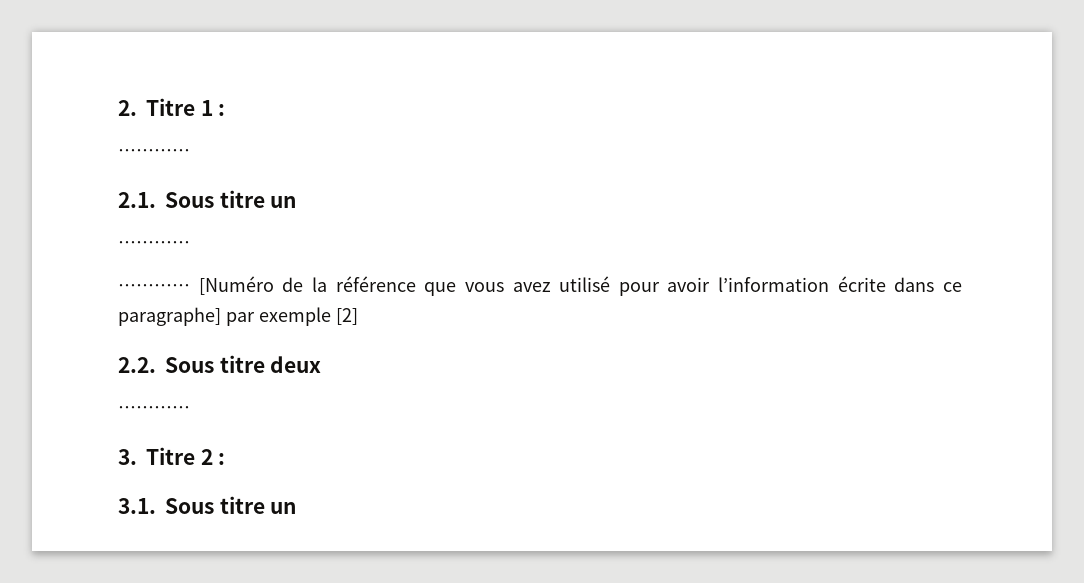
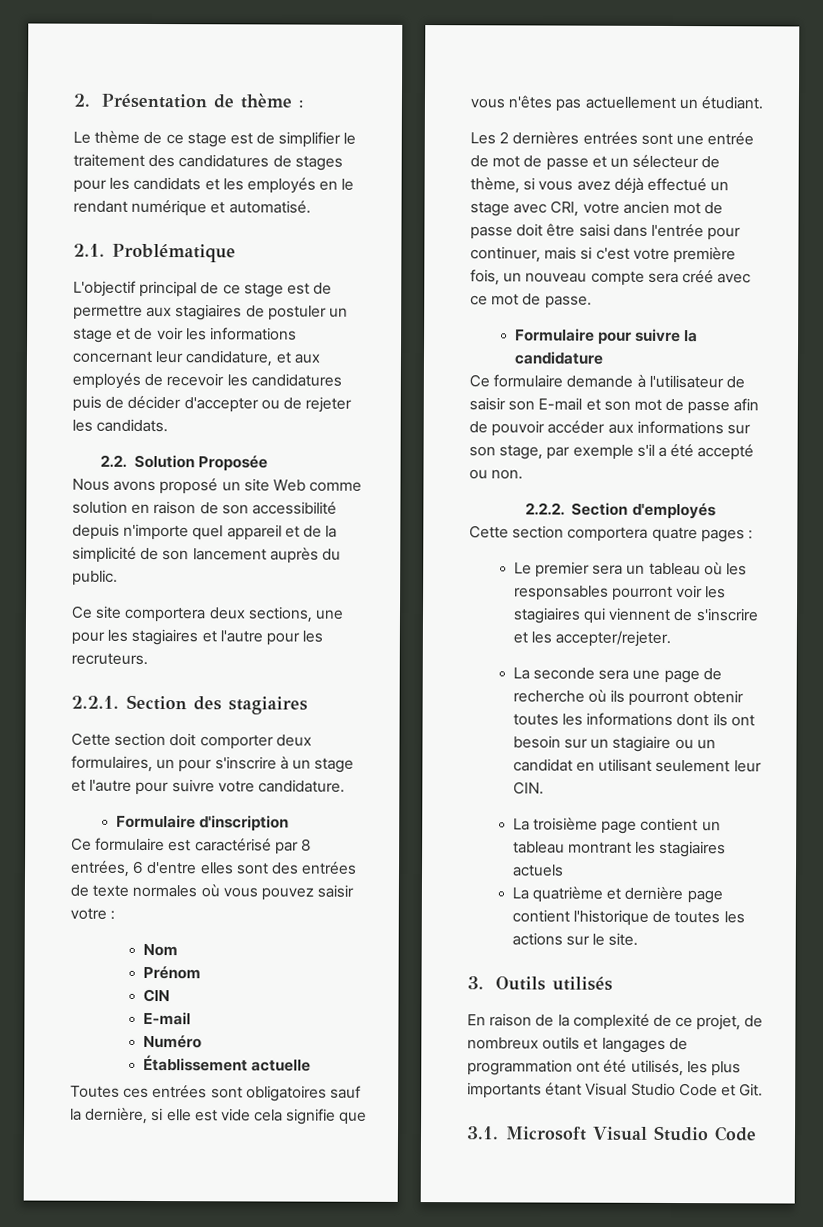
[146,98,226,116] [118,149,190,157] [118,190,297,208] [118,241,190,249] [118,276,962,296] [118,307,358,326] [118,355,322,373] [118,406,190,414] [118,447,226,465] [118,496,297,514] Titre 1 : // ………… // 2.1. Sous titre un // ………… // ………… [Numéro de la référence que vous avez utilisé pour avoir l’information écrite dans ce paragraphe] par exemple [2] // 2.2. Sous titre deux // ………… // 3. Titre 2 : // 3.1. Sous titre un -> [100,93,303,109] [73,130,357,148] [73,153,343,171] [73,176,355,194] [73,199,311,217] [73,243,236,263] [73,280,333,298] [73,304,348,321] [73,327,297,343] [72,350,320,367] [72,372,342,389] [72,395,353,413] [72,418,169,433] [99,454,268,472] [72,478,363,495] [72,500,337,515] [72,523,338,541] [72,546,341,564] [72,569,118,586] [71,605,344,623] [71,628,324,646] [71,652,148,665] [71,694,308,715] [71,732,312,750] [71,755,355,773] [71,779,345,796] [115,814,290,832] [71,837,311,855] [70,860,358,877] [70,884,355,901] [70,907,116,920] [142,943,178,957] [142,965,201,980] [142,988,170,1003] [142,1011,191,1026] [142,1034,202,1049] [142,1054,311,1072] [70,1085,361,1102] [70,1107,368,1125] [470,95,763,112] [470,131,755,146] [470,154,721,171] [470,177,730,194] [470,200,724,217] [470,223,742,241] [470,246,736,264] [470,269,752,286] [470,293,592,309] [514,328,699,345] [513,351,604,365] [469,374,745,389] [469,397,760,415] [469,420,751,437] [469,443,755,461] [469,469,524,480] [524,502,716,520] [469,525,753,543] [513,561,748,578] [513,585,727,602] [512,607,759,624] [512,630,672,648] [512,667,722,684] [512,689,744,707] [512,712,755,727] [512,735,716,752] [512,758,762,773] [512,781,544,795] [512,817,721,834] [512,840,727,858] [511,864,564,877] [511,886,723,904] [511,909,745,926] [511,932,639,946] [467,976,613,991] [467,1013,764,1031] [467,1036,688,1053] [467,1059,741,1077] [467,1082,764,1099] [466,1125,757,1142] Présentation de thème : // Le thème de ce stage est de simplifier le traitement des candidatures de stages pour les candidats et les employés en le rendant numérique et automatisé. // 2.1. Problématique // L'objectif principal de ce stage est de permettre aux stagiaires de postuler un stage et de voir les informations concernant leur candidature, et aux employés de recevoir les candidatures puis de décider d'accepter ou de rejeter les candidats. // 2.2. Solution Proposée // Nous avons proposé un site Web comme solution en raison de son accessibilité depuis n'importe quel appareil et de la simplicité de son lancement auprès du public. // Ce site comportera deux sections, une pour les stagiaires et l'autre pour les recruteurs. // 2.2.1. Section des stagiaires // Cette section doit comporter deux formulaires, un pour s'inscrire à un stage et l'autre pour suivre votre candidature. // Formulaire d'inscription // Ce formulaire est caractérisé par 8 entrées, 6 d'entre elles sont des entrées de texte normales où vous pouvez saisir votre : // Nom // Prénom // CIN // E-mail // Numéro // Établissement actuelle // Toutes ces entrées sont obligatoires sauf la dernière, si elle est vide cela signifie que vous n'êtes pas actuellement un étudiant. // Les 2 dernières entrées sont une entrée de mot de passe et un sélecteur de thème, si vous avez déjà effectué un stage avec CRI, votre ancien mot de passe doit être saisi dans l'entrée pour continuer, mais si c'est votre première fois, un nouveau compte sera créé avec ce mot de passe. // Formulaire pour suivre la candidature // Ce formulaire demande à l'utilisateur de saisir son E-mail et son mot de passe afin de pouvoir accéder aux informations sur son stage, par exemple s'il a été accepté ou non. // 2.2.2. Section d'employés // Cette section comportera quatre pages : // Le premier sera un tableau où les responsables pourront voir les stagiaires qui viennent de s'inscrire et les accepter/rejeter. // La seconde sera une page de recherche où ils pourront obtenir toutes les informations dont ils ont besoin sur un stagiaire ou un candidat en utilisant seulement leur CIN. // La troisième page contient un tableau montrant les stagiaires actuels // La quatrième et dernière page contient l'historique de toutes les actions sur le site. // 3. Outils utilisés // En raison de la complexité de ce projet, de nombreux outils et langages de programmation ont été utilisés, les plus importants étant Visual Studio Code et Git. // 3.1. Microsoft Visual Studio Code

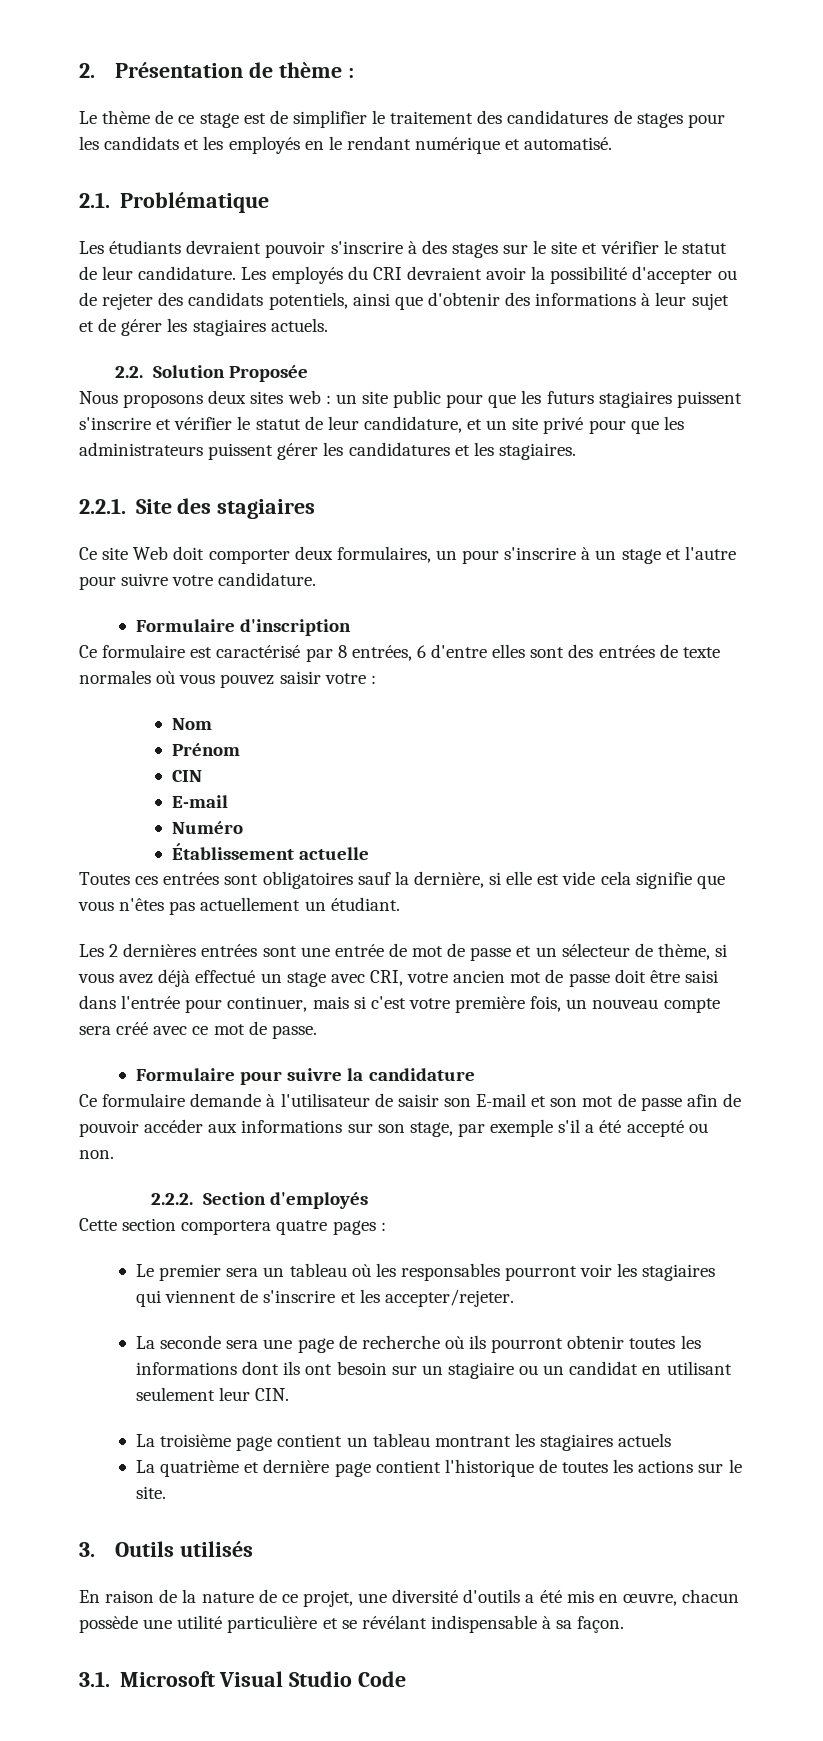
[73,280,333,298] [73,304,348,321] [73,327,297,343] [72,350,320,367] [72,372,342,389] [72,395,353,413] [72,418,169,433] [99,454,268,472] [72,478,363,495] [72,500,337,515] [72,523,338,541] [72,546,341,564] [72,569,118,586] [71,605,344,623] [71,628,324,646] [71,652,148,665] [71,694,308,715] [71,732,167,747] L'objectif principal de ce stage est de permettre aux stagiaires de postuler un stage et de voir les informations concernant leur candidature, et aux employés de recevoir les candidatures puis de décider d'accepter ou de rejeter les candidats. // 2.2. Solution Proposée // Nous avons proposé un site Web comme solution en raison de son accessibilité depuis n'importe quel appareil et de la simplicité de son lancement auprès du public. // Ce site comportera deux sections, une pour les stagiaires et l'autre pour les recruteurs. // 2.2.1. Section des stagiaires // Cette section -> [79,240,727,258] [79,266,737,284] [79,292,729,310] [79,318,328,336] [115,365,308,382] [79,390,742,408] [79,416,684,434] [79,442,576,460] [79,498,316,519] [79,546,169,560] Les étudiants devraient pouvoir s'inscrire à des stages sur le site et vérifier le statut de leur candidature. Les employés du CRI devraient avoir la possibilité d'accepter ou de rejeter des candidats potentiels, ainsi que d'obtenir des informations à leur sujet et de gérer les stagiaires actuels. // 2.2. Solution Proposée // Nous proposons deux sites web : un site public pour que les futurs stagiaires puissent s'inscrire et vérifier le statut de leur candidature, et un site privé pour que les administrateurs puissent gérer les candidatures et les stagiaires. // 2.2.1. Site des stagiaires // Ce site Web
[572,1013,650,1030] complexité -> [201,1592,254,1603] nature
[744,1015,764,1028] [467,1036,688,1053] [467,1059,741,1077] [467,1082,764,1099] de nombreux outils et langages de programmation ont été utilisés, les plus importants étant Visual Studio Code et Git. -> [358,1589,740,1606] [79,1615,625,1633] une diversité d'outils a été mis en œuvre, chacun possède une utilité particulière et se révélant indispensable à sa façon.

